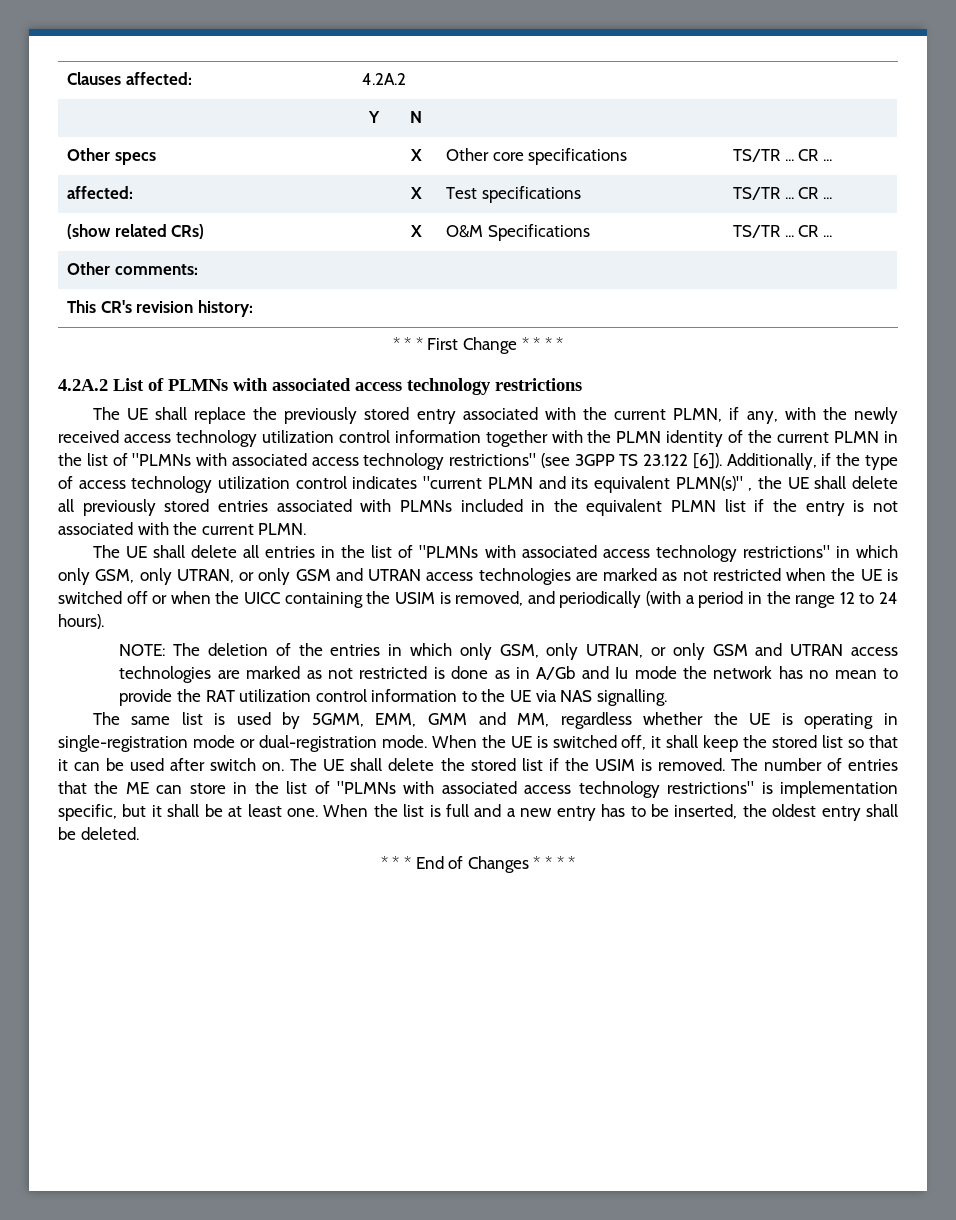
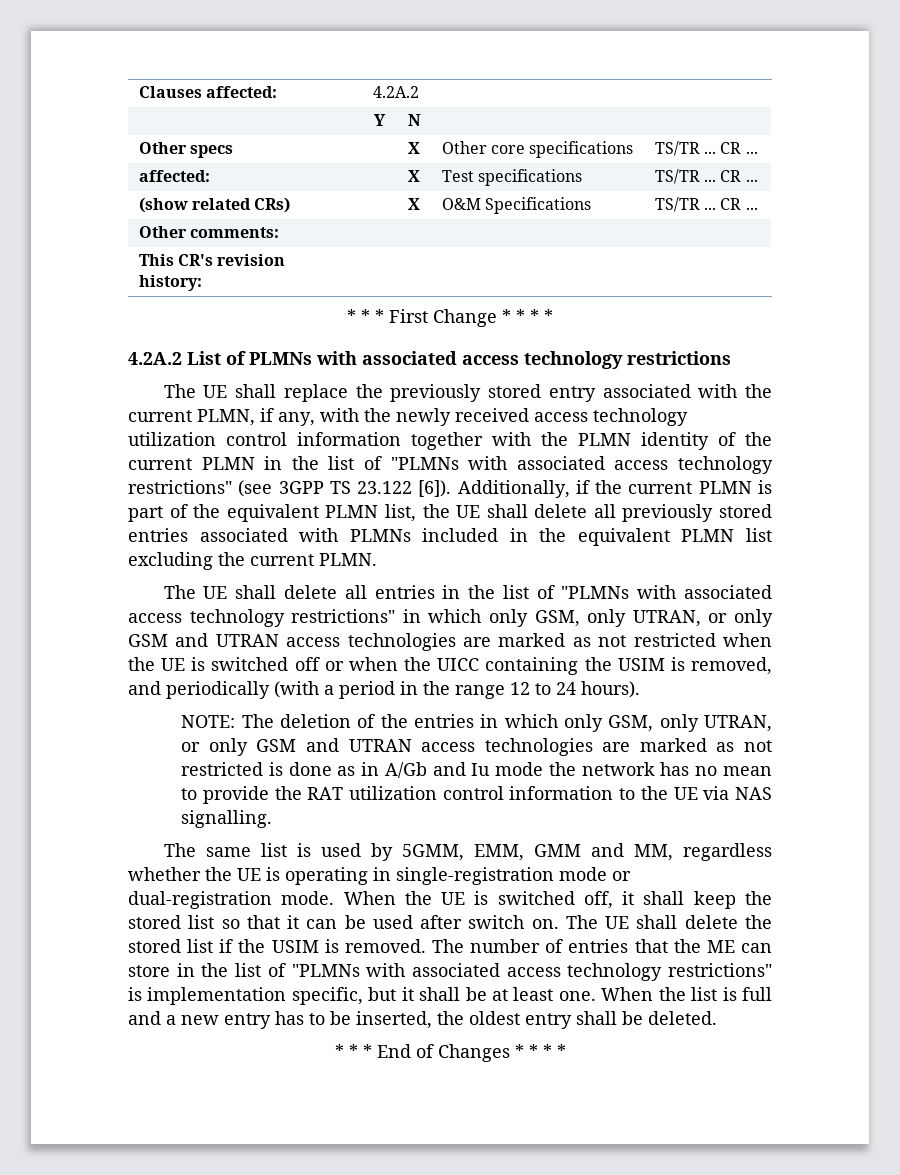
[864,455,898,470] [58,476,753,493] type of access technology utilization control indicates "current PLMN and its equivalent PLMN(s)" , -> [628,480,772,494] [128,504,416,522] current PLMN is part of the equivalent PLMN list,
[754,499,898,516] [58,522,169,535] if the entry is not associated with -> [128,552,213,570] excluding

